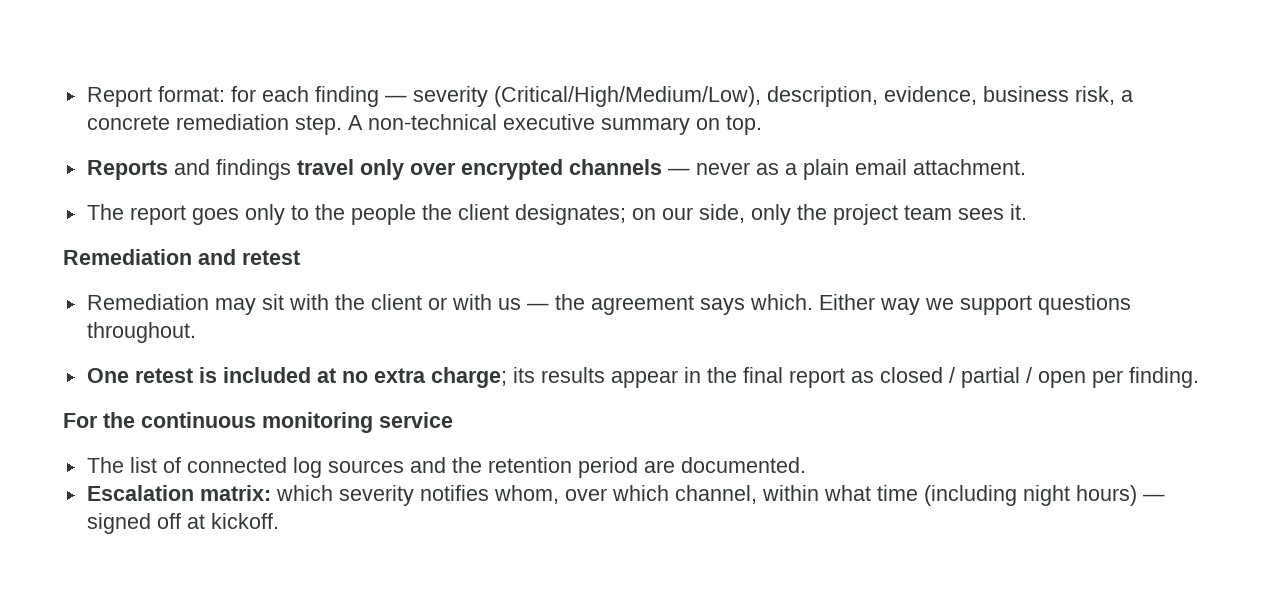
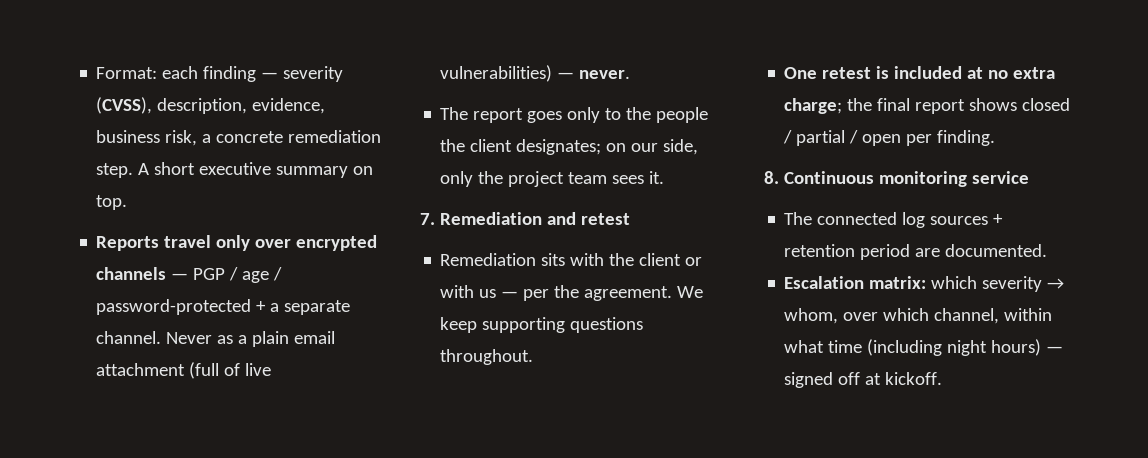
[86,86,256,107] Report format: for -> [96,67,158,79] Format:
[493,86,761,107] (Critical/High/Medium/Low), -> [96,97,153,114] (CVSS),
[367,114,497,130] non-technical -> [154,162,196,175] short
[173,159,291,180] and findings -> (160, 243) none
[695,159,1026,180] never as a plain email attachment. -> [193,267,283,283] [96,299,351,315] [96,331,336,347] [96,362,272,379] [440,65,631,82] PGP / age / password-protected + a separate channel. Never as a plain email attachment (full of live vulnerabilities) — never.
(1027, 212) none -> [420,213,435,225] 7.
[214,294,284,315] may sit -> [541,253,566,266] sits
[554,294,1032,315] the agreement says which. Either way we support -> [523,285,704,301] [440,317,566,333] per the agreement. We keep supporting
[512,367,701,388] its results appear in -> (843, 106) none
[850,371,874,383] as -> [969,98,1018,111] shows
[63,412,256,428] For the continuous -> [764,171,874,184] 8. Continuous
[129,457,181,473] list of -> (813, 218) none
[409,457,482,473] and the -> [993,214,1004,225] +
[419,485,489,501] notifies -> [1047,278,1065,289] →

